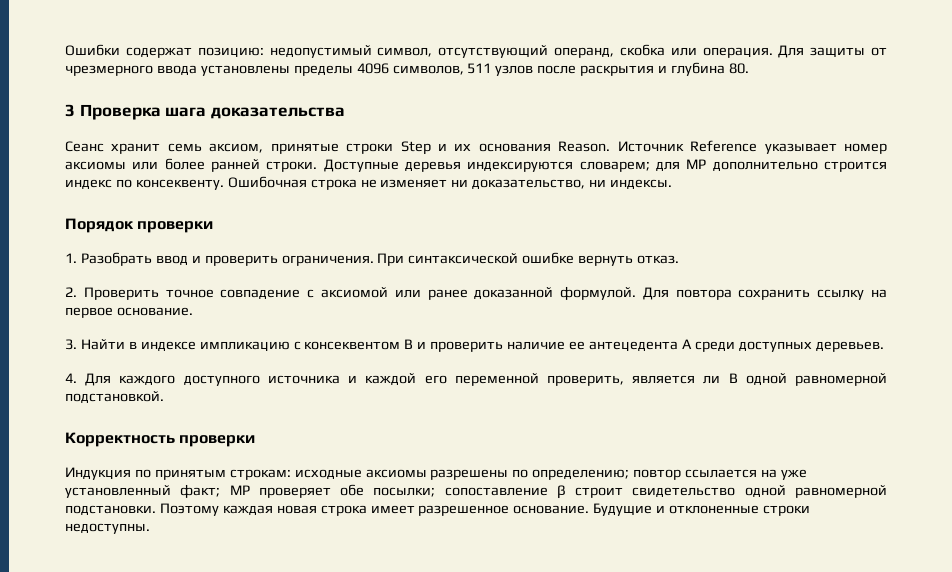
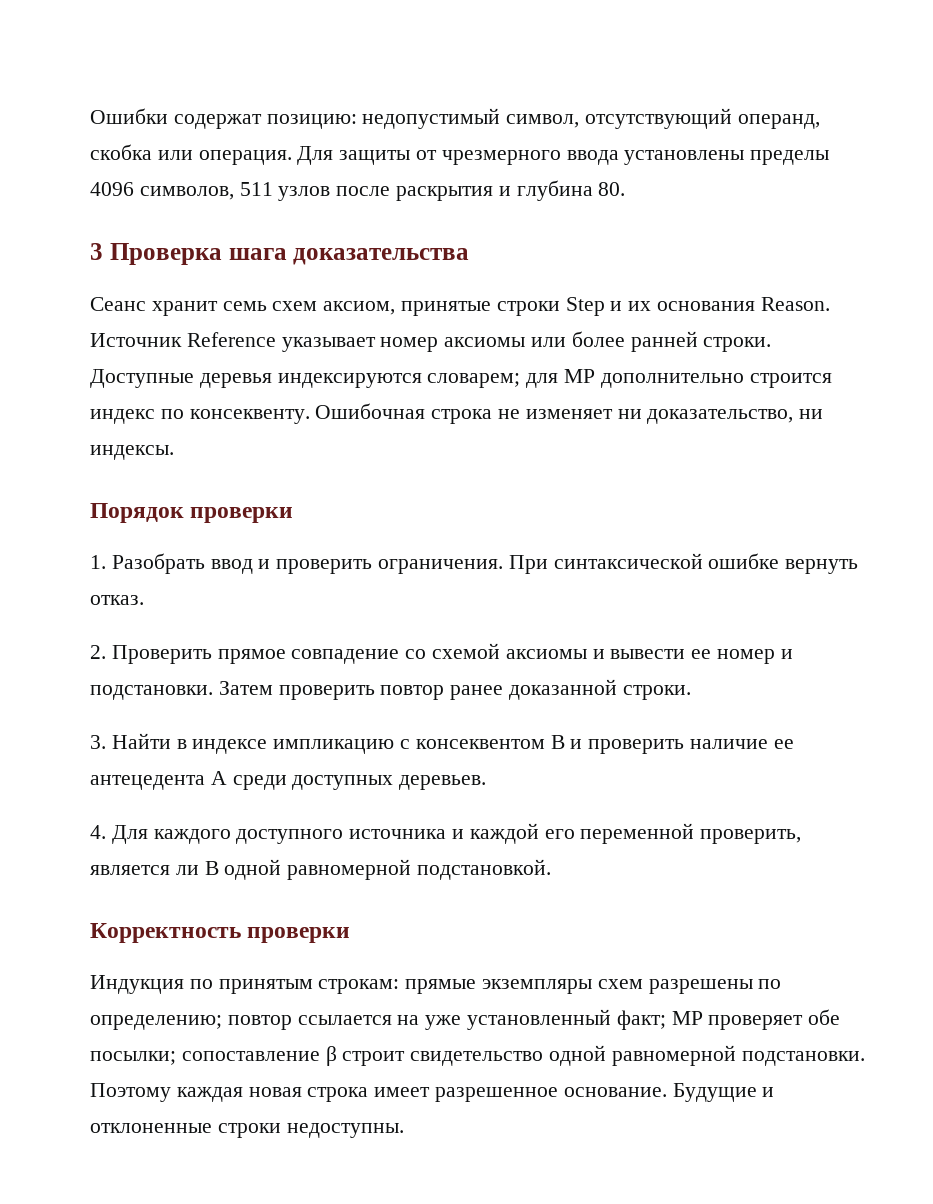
(202, 147) none -> [272,301,318,311] схем
[165,286,888,300] [65,307,193,318] точное совпадение с аксиомой или ранее доказанной формулой. Для повтора сохранить ссылку на первое основание. -> [217,643,793,664] [90,679,691,700] прямое совпадение со схемой аксиомы и вывести ее номер и подстановки. Затем проверить повтор ранее доказанной строки.
[294,469,427,479] исходные аксиомы -> [405,979,643,994] прямые экземпляры схем

